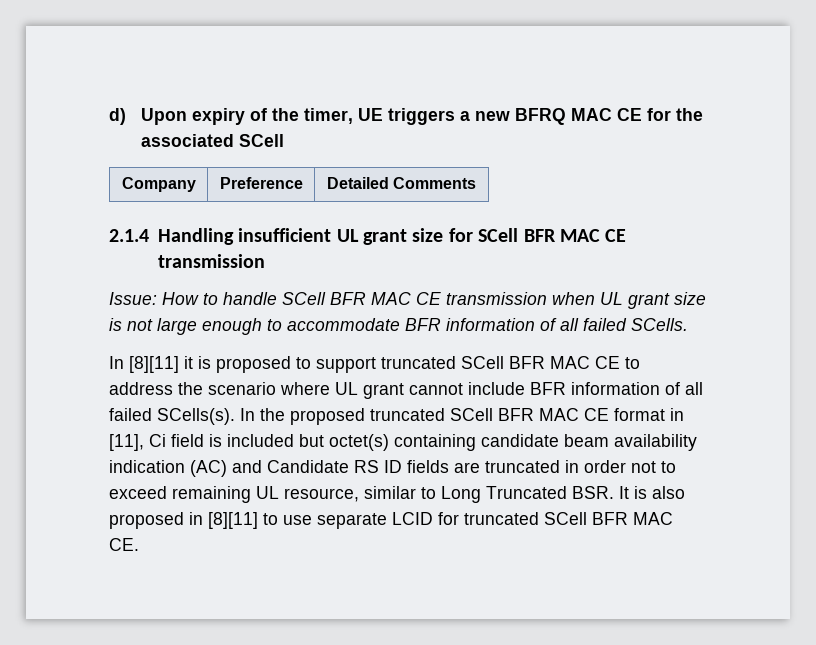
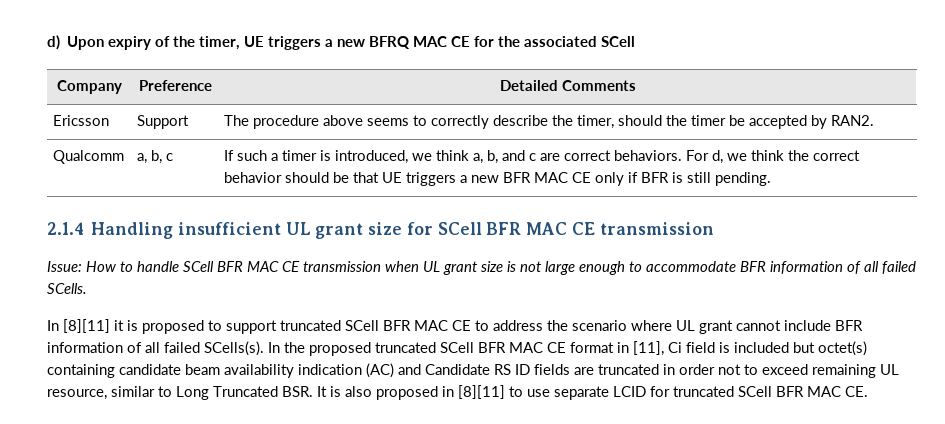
(477, 183) none -> [53,115,110,126] [137,115,190,129] [224,115,875,129] [53,150,125,164] [137,150,174,164] [224,150,861,164] [224,172,772,186] // Ericsson | Support | The procedure above seems to correctly describe the timer, should the timer be accepted by RAN2. // Qualcomm | a, b, c | If such a timer is introduced, we think a, b, and c are correct behaviors. For d, we think the correct behavior should be that UE triggers a new BFR MAC CE only if BFR is still pending.

